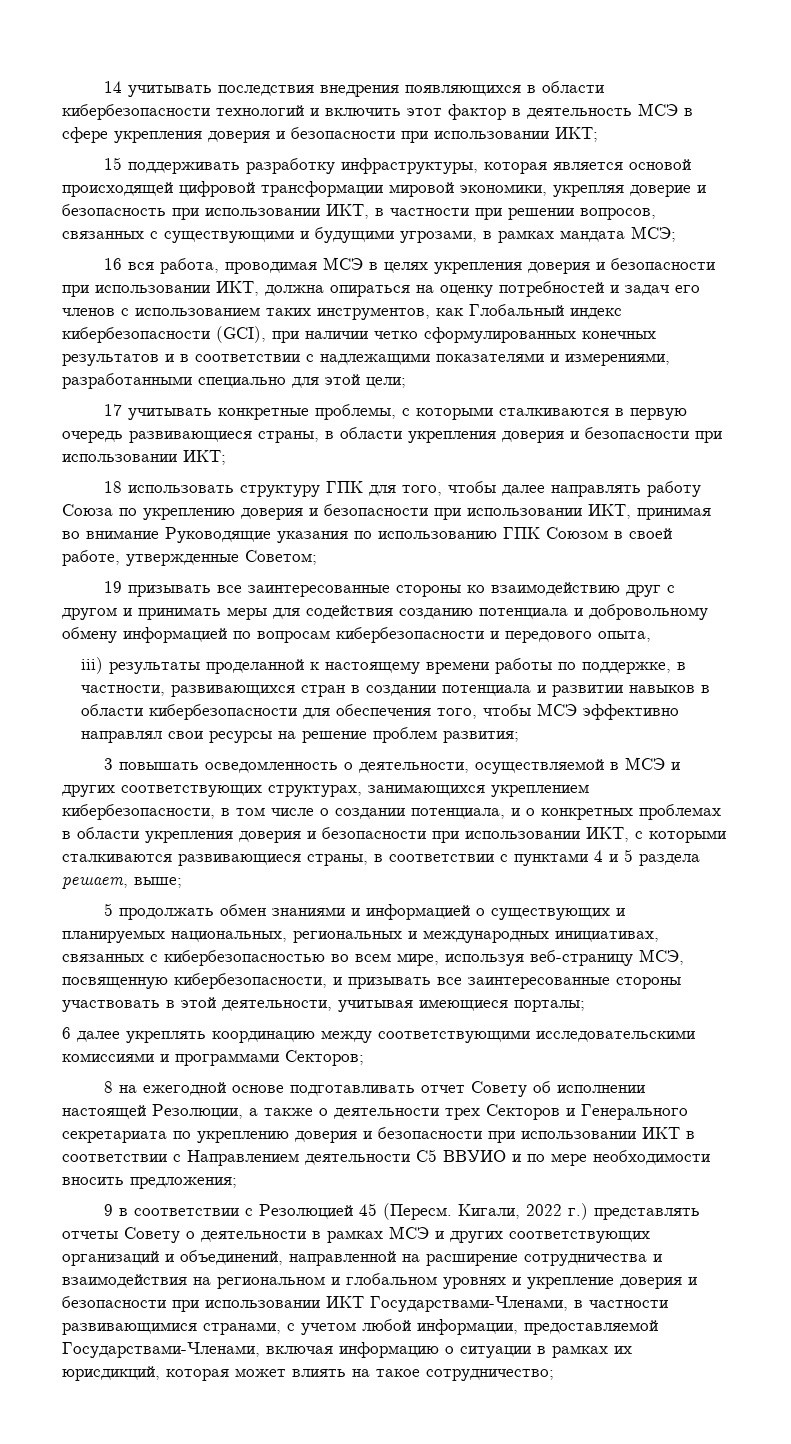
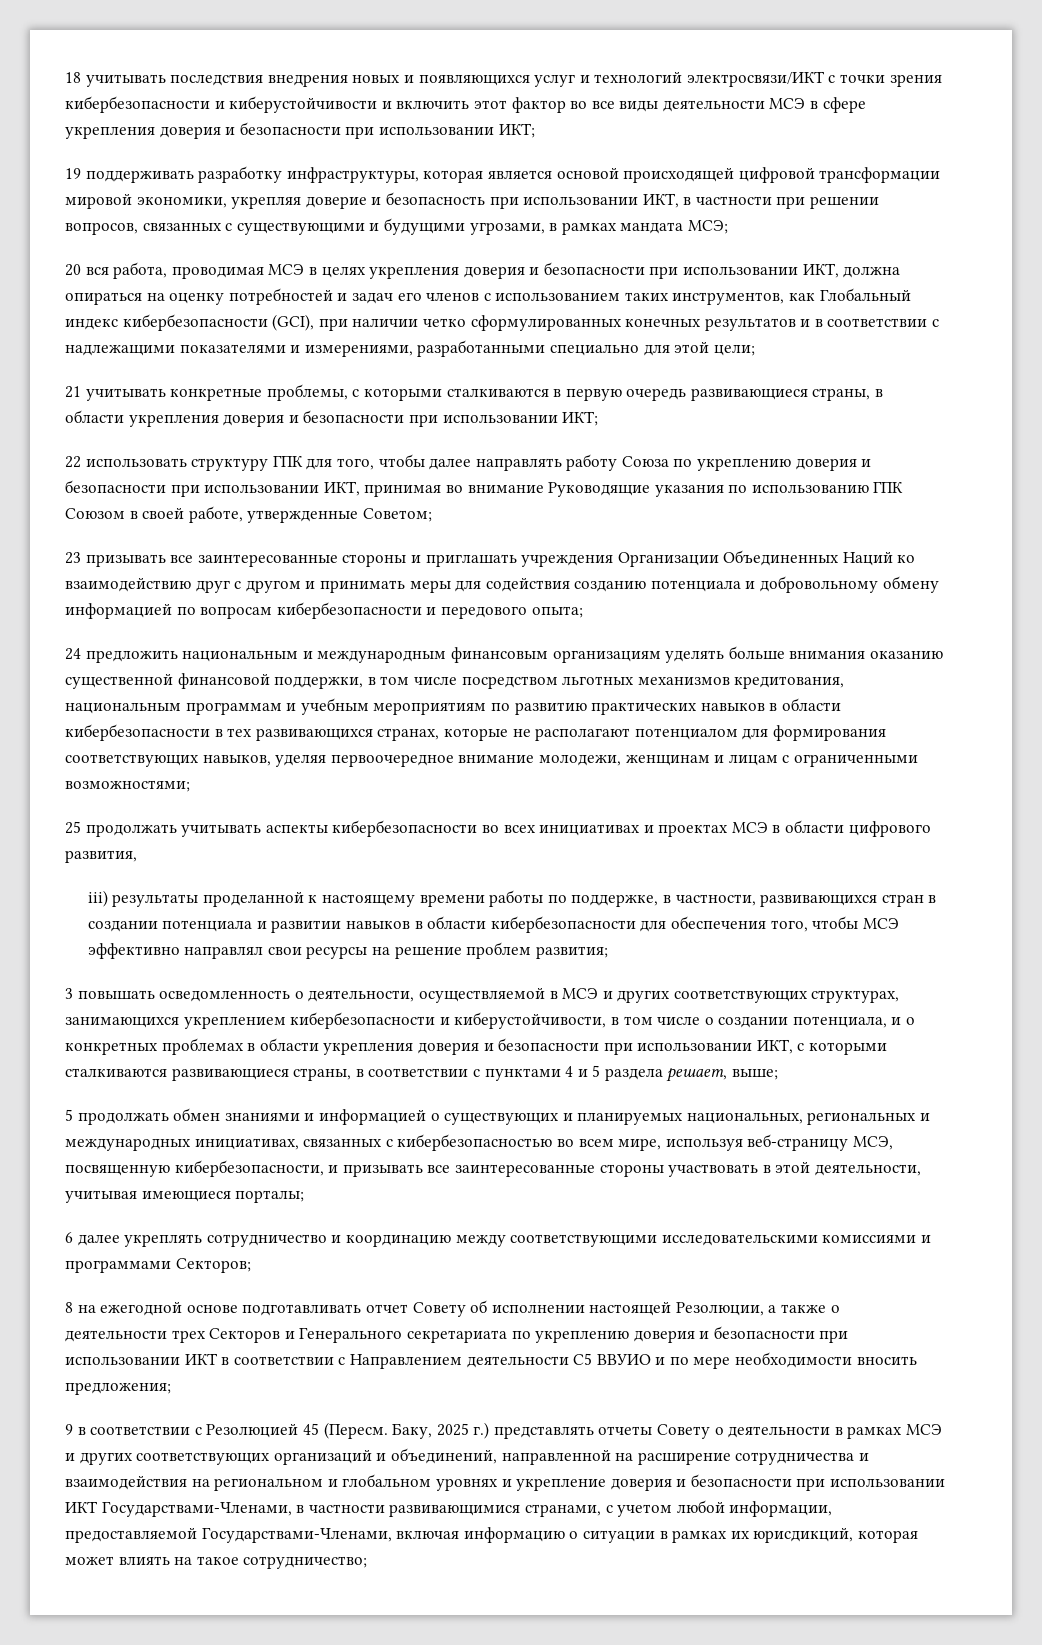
[104,81,123,93] 14 -> [65,72,81,83] 18
[405,81,605,96] [62,104,632,120] появляющихся в области кибербезопасности технологий и включить этот фактор в деятельность -> [352,71,942,87] [65,96,765,113] новых и появляющихся услуг и технологий электросвязи/ИКТ с точки зрения кибербезопасности и киберустойчивости и включить этот фактор во все виды деятельности
[104,157,123,170] 15 -> [65,168,81,179] 19
[104,258,123,270] 16 -> [65,264,81,276] 20
[104,404,123,416] 17 -> [65,386,81,398] 21
[104,481,123,493] 18 -> [65,456,81,468] 22
[104,581,462,597] 19 призывать все заинтересованные стороны -> [65,550,893,567] 23 призывать все заинтересованные стороны и приглашать учреждения Организации Объединенных Наций
[598,631,651,642] опыта, -> [531,606,583,618] [65,646,943,663] [65,673,845,689] [65,698,841,715] [65,724,886,741] [65,754,918,767] [65,780,190,792] [65,820,931,837] [65,850,137,863] опыта; // 24 предложить национальным и международным финансовым организациям уделять больше внимания оказанию существенной финансовой поддержки, в том числе посредством льготных механизмов кредитования, национальным программам и учебным мероприятиям по развитию практических навыков в области кибербезопасности в тех развивающихся странах, которые не располагают потенциалом для формирования соответствующих навыков, уделяя первоочередное внимание молодежи, женщинам и лицам с ограниченными возможностями; // 25 продолжать учитывать аспекты кибербезопасности во всех инициативах и проектах МСЭ в области цифрового развития,
[62,804,215,820] кибербезопасности, -> [290,1012,607,1029] кибербезопасности и киберустойчивости,
(206, 1037) none -> [206,1234,342,1247] сотрудничество и
[458,1204,563,1219] Кигали, 2022 -> [392,1423,469,1439] Баку, 2025

